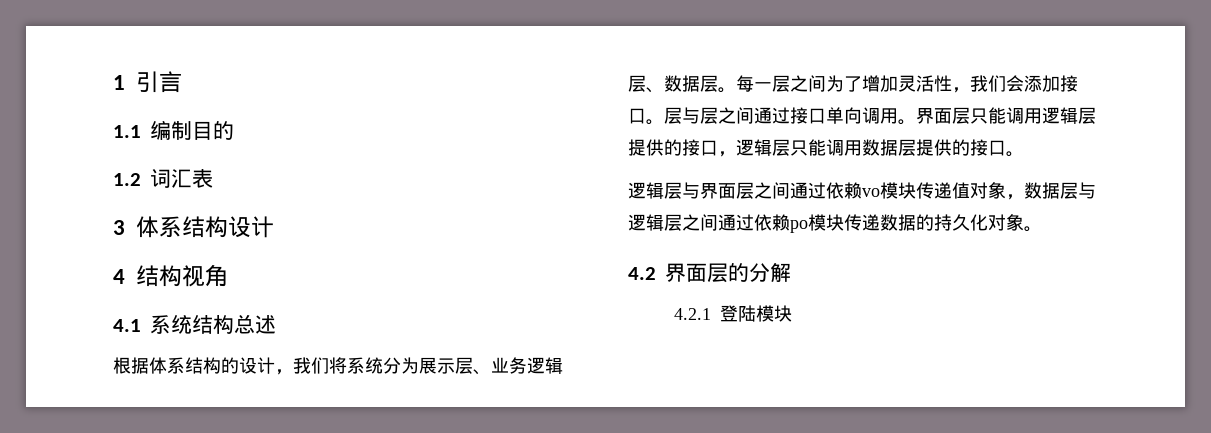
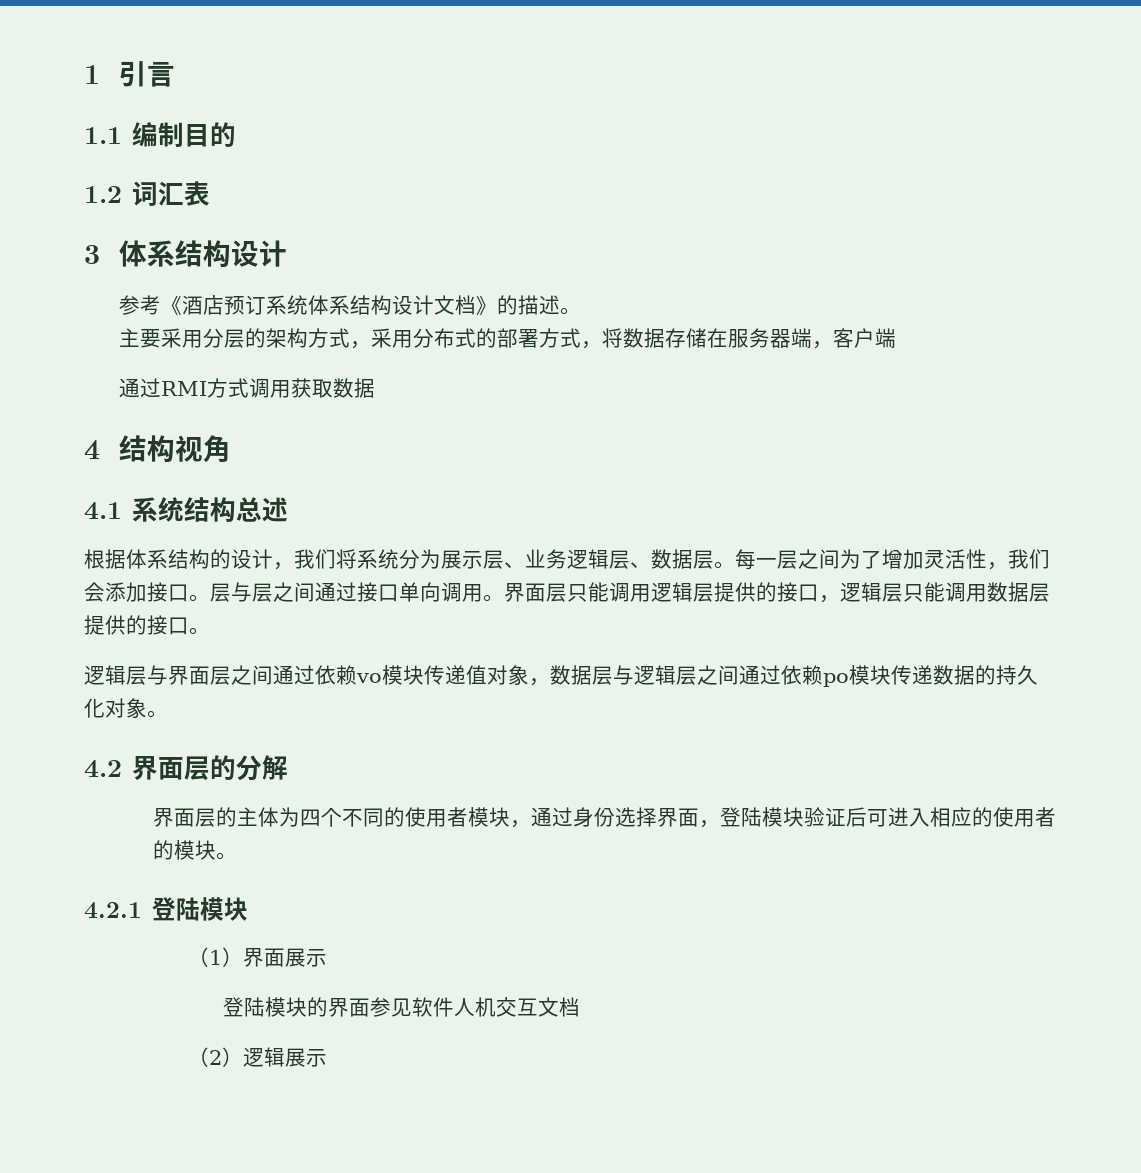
(275, 227) none -> [118,295,581,315] [118,328,896,349] [118,378,375,398] // 参考《酒店预订系统体系结构设计文档》的描述。 // 主要采用分层的架构方式，采用分布式的部署方式，将数据存储在服务器端，客户端 // 通过RMI方式调用获取数据
[674,305,793,322] 4.2.1登陆模块 -> [153,807,1057,828] [153,840,238,860] [84,897,249,921] [187,947,327,967] [222,997,580,1017] [187,1047,327,1067] 界面层的主体为四个不同的使用者模块，通过身份选择界面，登陆模块验证后可进入相应的使用者的模块。 // 4.2.1登陆模块 // （1）界面展示 // 登陆模块的界面参见软件人机交互文档 // （2）逻辑展示

